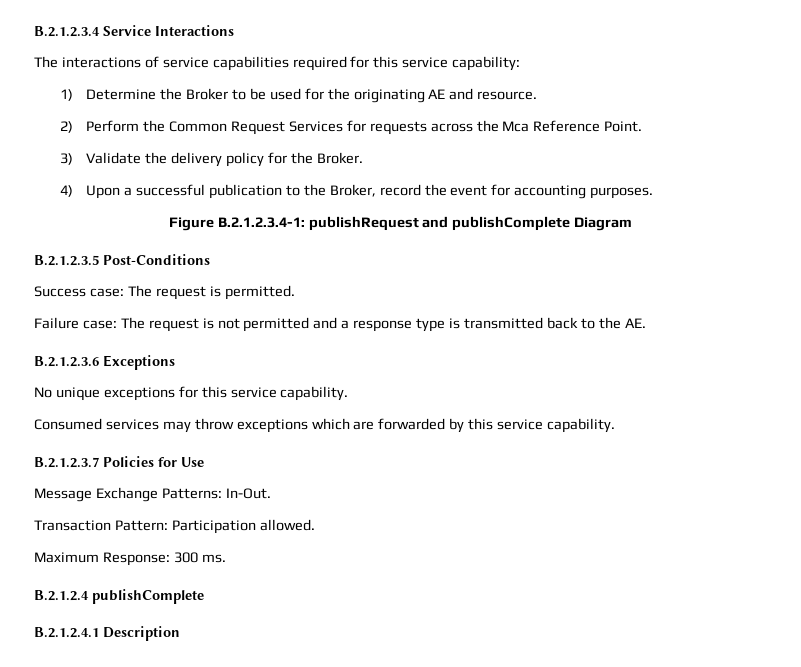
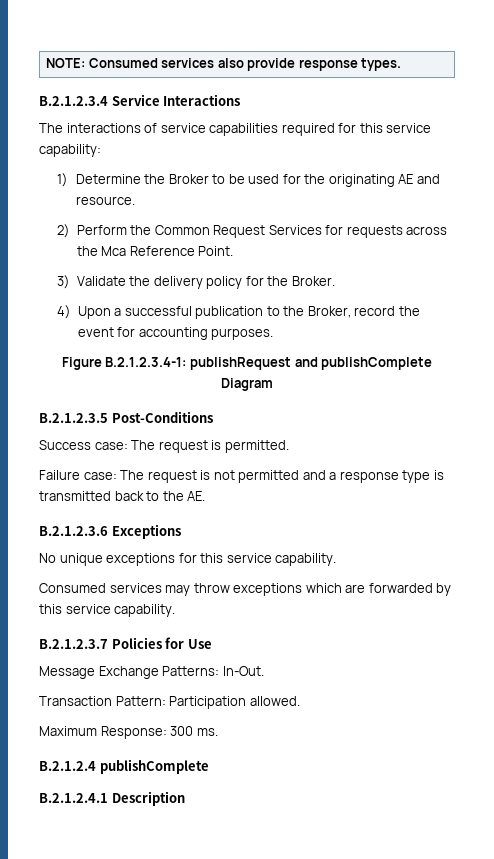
(34, 31) none -> [46,58,402,71] NOTE: Consumed services also provide response types. //

